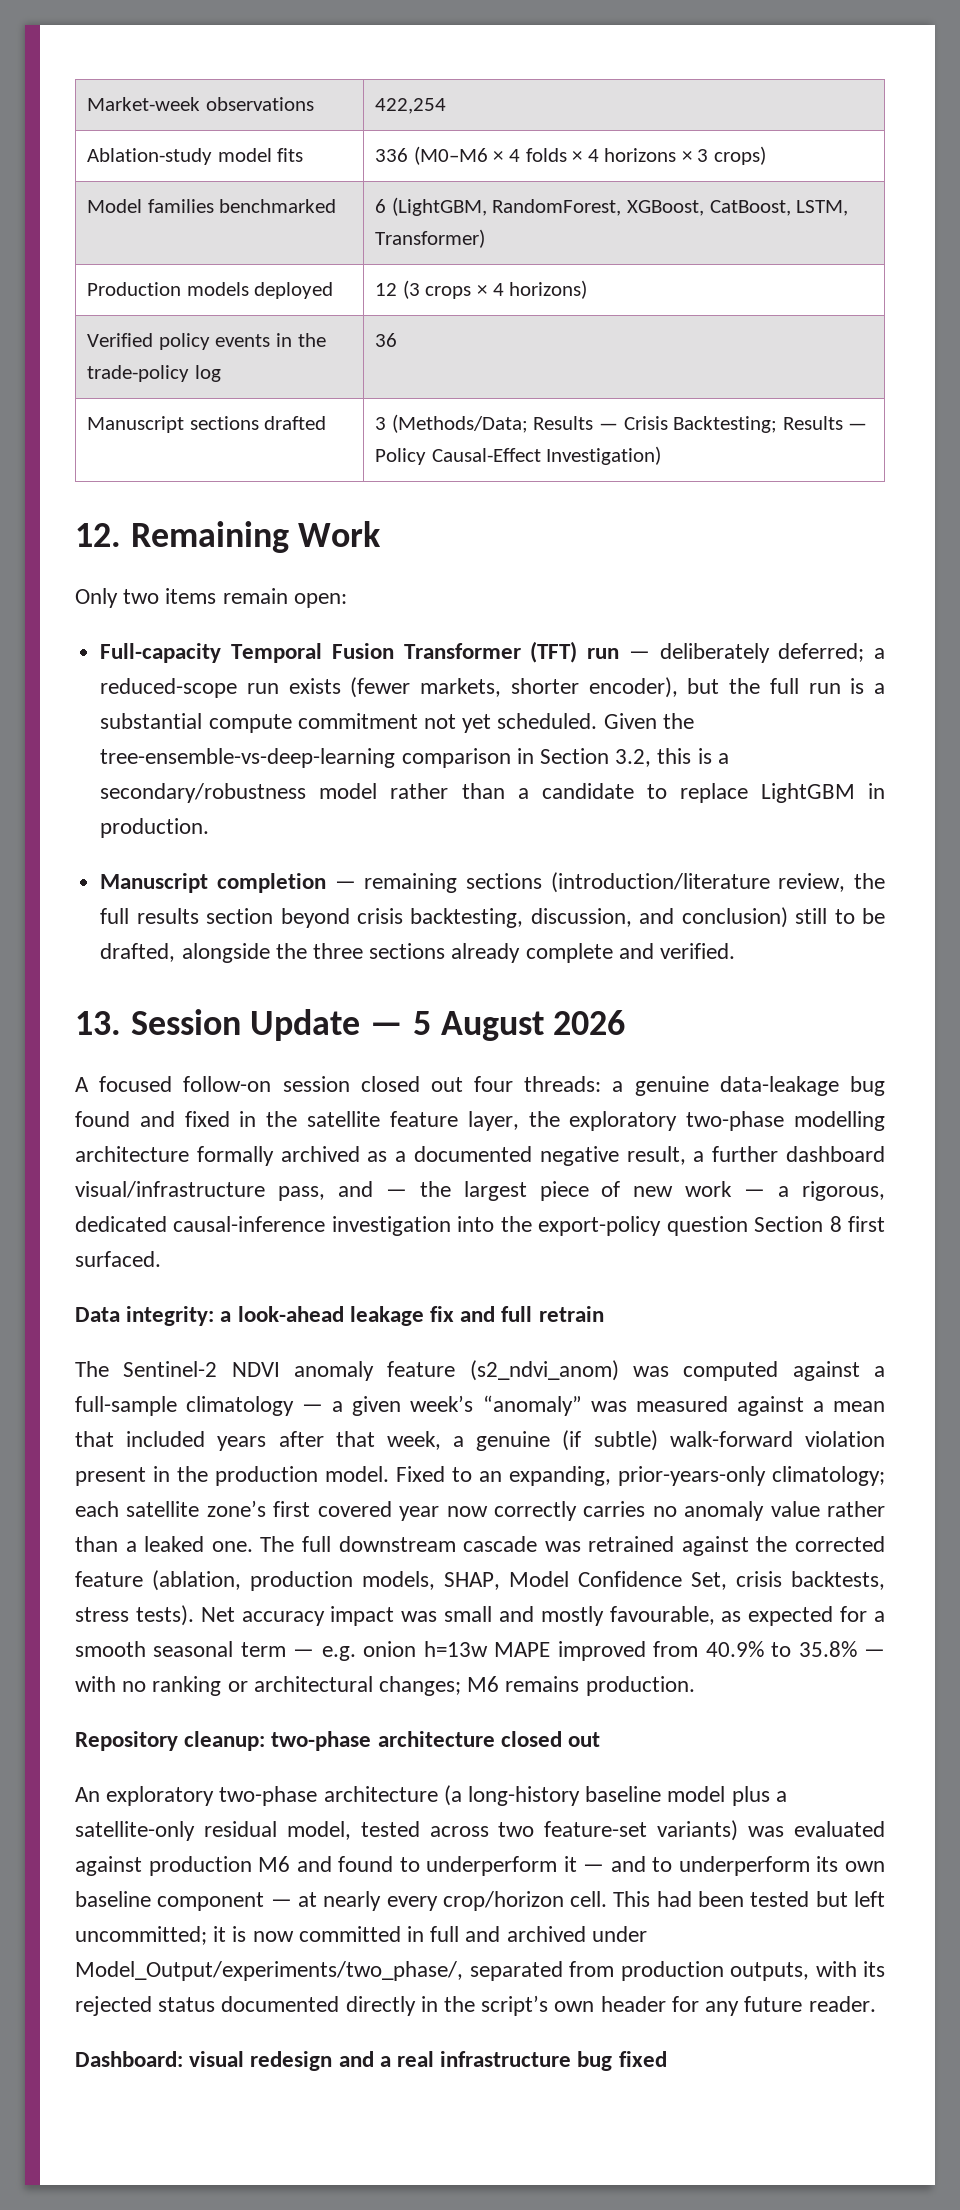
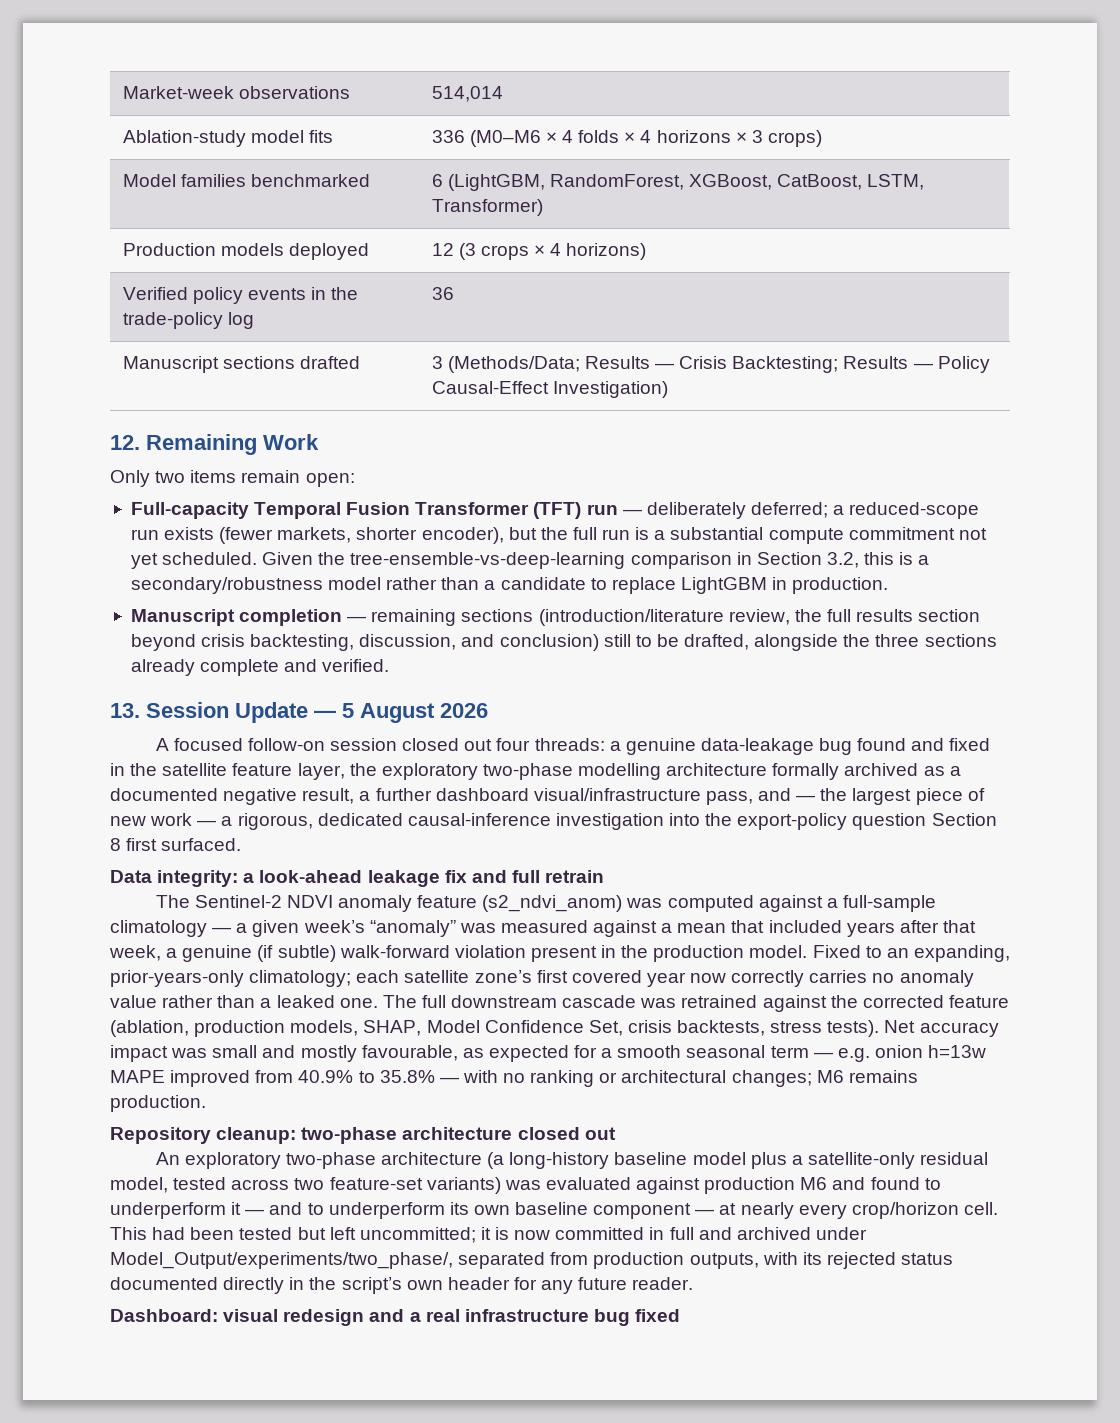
[375,98,447,114] 422,254 -> [431,86,503,102] 514,014

